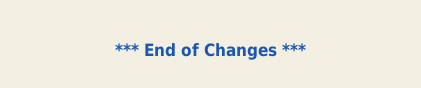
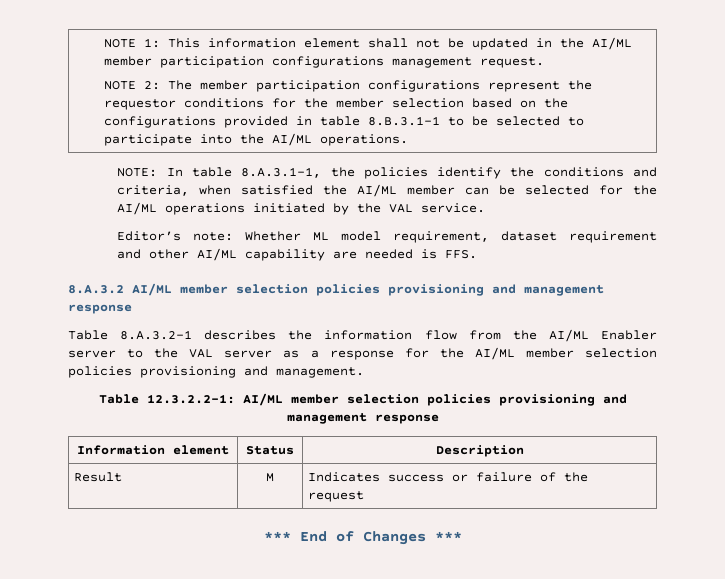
(115, 49) none -> [104,37,633,50] [104,56,545,68] [104,80,593,92] [104,98,569,110] [104,116,585,128] [104,133,409,146] [117,167,657,179] [117,184,657,197] [117,202,486,215] [117,231,657,243] [117,248,478,261] [68,283,604,296] [68,304,132,314] [68,329,657,342] [68,347,657,360] [68,366,364,378] [98,393,627,406] [286,413,439,424] [77,445,229,455] [246,446,294,455] [435,445,524,457] [74,472,123,482] [266,473,274,482] [308,472,589,482] [308,491,365,502] NOTE 1: This information element shall not be updated in the AI/ML member participation configurations management request. // NOTE 2: The member participation configurations represent the requestor conditions for the member selection based on the configurations provided in table 8.B.3.1-1 to be selected to participate into the AI/ML operations. // NOTE: In table 8.A.3.1-1, the policies identify the conditions and criteria, when satisfied the AI/ML member can be selected for the AI/ML operations initiated by the VAL service. // Editor’s note: Whether ML model requirement, dataset requirement and other AI/ML capability are needed is FFS. // 8.A.3.2 AI/ML member selection policies provisioning and management response // Table 8.A.3.2-1 describes the information flow from the AI/ML Enabler server to the VAL server as a response for the AI/ML member selection policies provisioning and management. // Table 12.3.2.2-1: AI/ML member selection policies provisioning and management response // Information element | Status | Description // Result | M | Indicates success or failure of the request //

